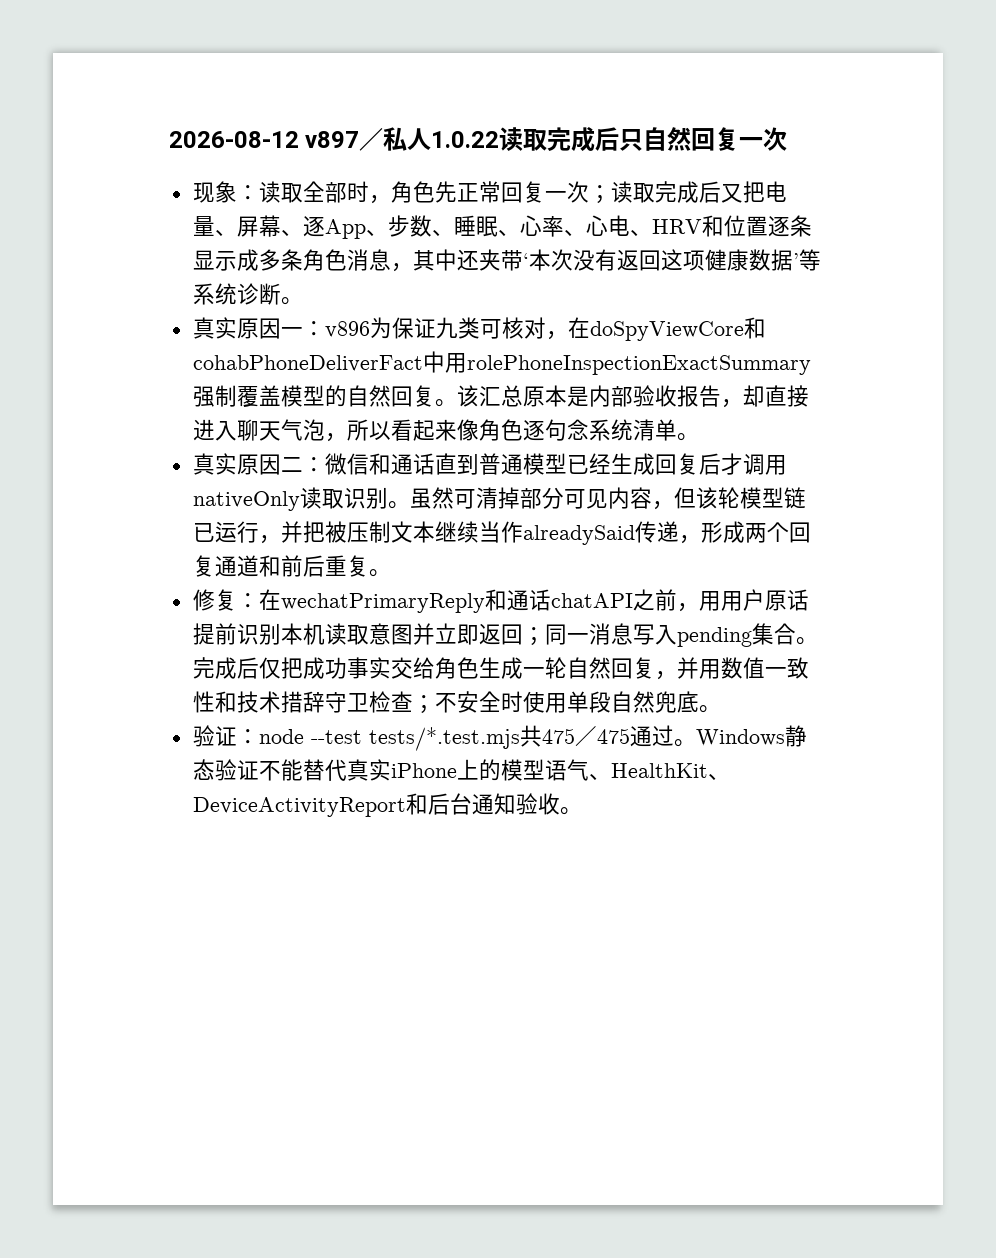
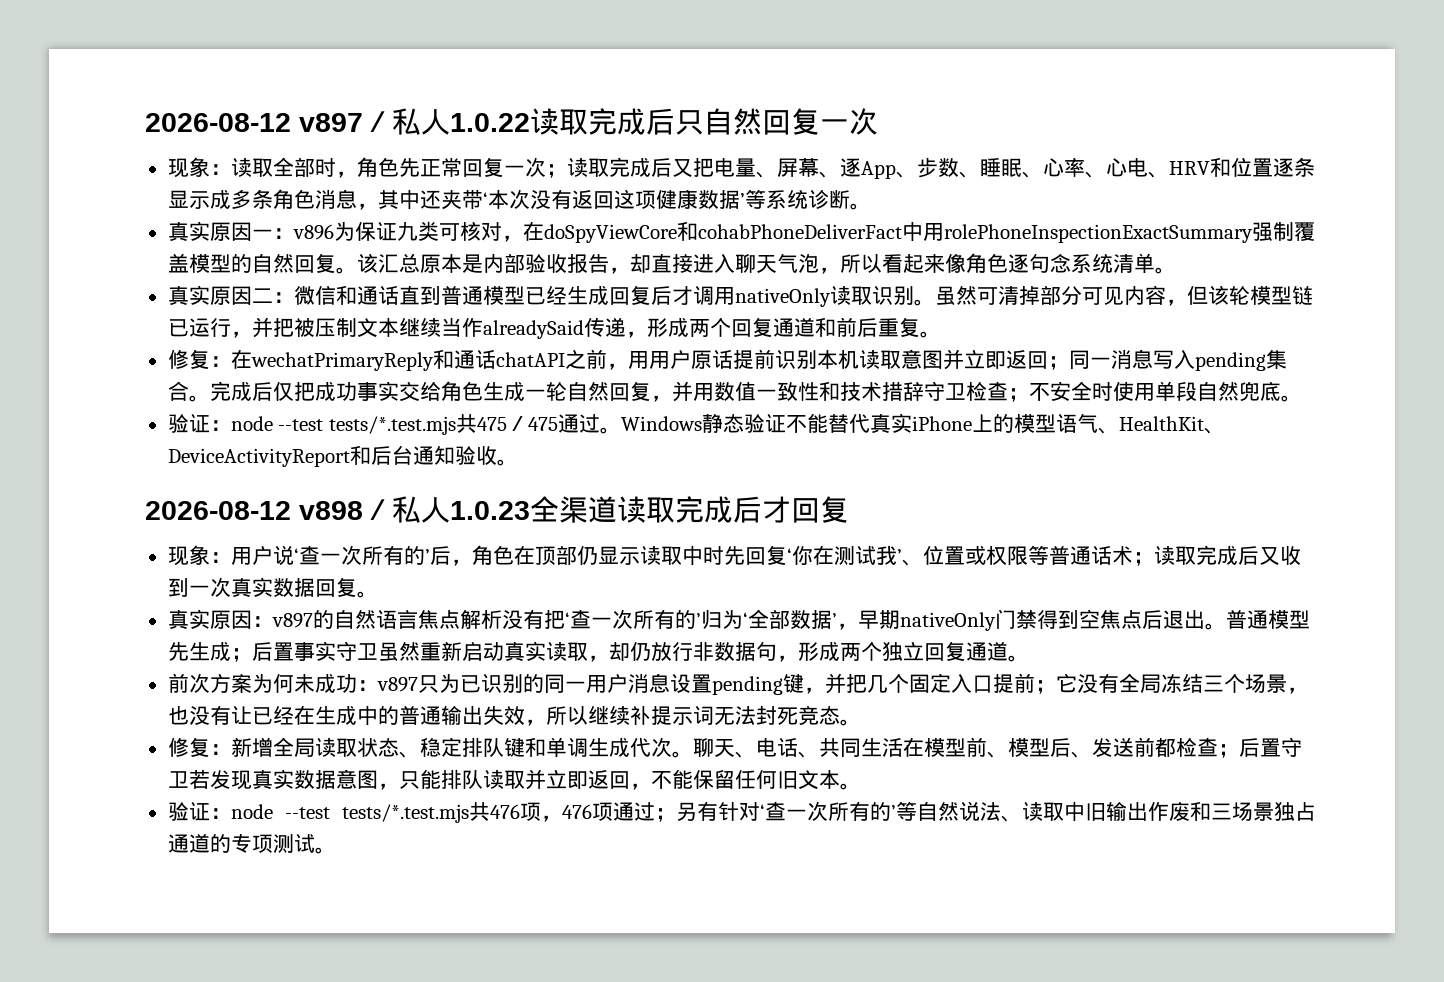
(582, 811) none -> [145,496,849,523] [167,545,1301,566] [167,577,378,598] [167,609,1310,631] [167,641,1029,662] [167,673,1308,695] [167,705,861,726] [167,737,1302,758] [167,769,861,790] [167,801,1316,823] [167,834,336,854] // 2026-08-12 v898／私人1.0.23全渠道读取完成后才回复 // 现象：用户说‘查一次所有的’后，角色在顶部仍显示读取中时先回复‘你在测试我’、位置或权限等普通话术；读取完成后又收到一次真实数据回复。 // 真实原因：v897的自然语言焦点解析没有把‘查一次所有的’归为‘全部数据’，早期nativeOnly门禁得到空焦点后退出。普通模型先生成；后置事实守卫虽然重新启动真实读取，却仍放行非数据句，形成两个独立回复通道。 // 前次方案为何未成功：v897只为已识别的同一用户消息设置pending键，并把几个固定入口提前；它没有全局冻结三个场景，也没有让已经在生成中的普通输出失效，所以继续补提示词无法封死竞态。 // 修复：新增全局读取状态、稳定排队键和单调生成代次。聊天、电话、共同生活在模型前、模型后、发送前都检查；后置守卫若发现真实数据意图，只能排队读取并立即返回，不能保留任何旧文本。 // 验证：node --test tests/*.test.mjs共476项，476项通过；另有针对‘查一次所有的’等自然说法、读取中旧输出作废和三场景独占通道的专项测试。

